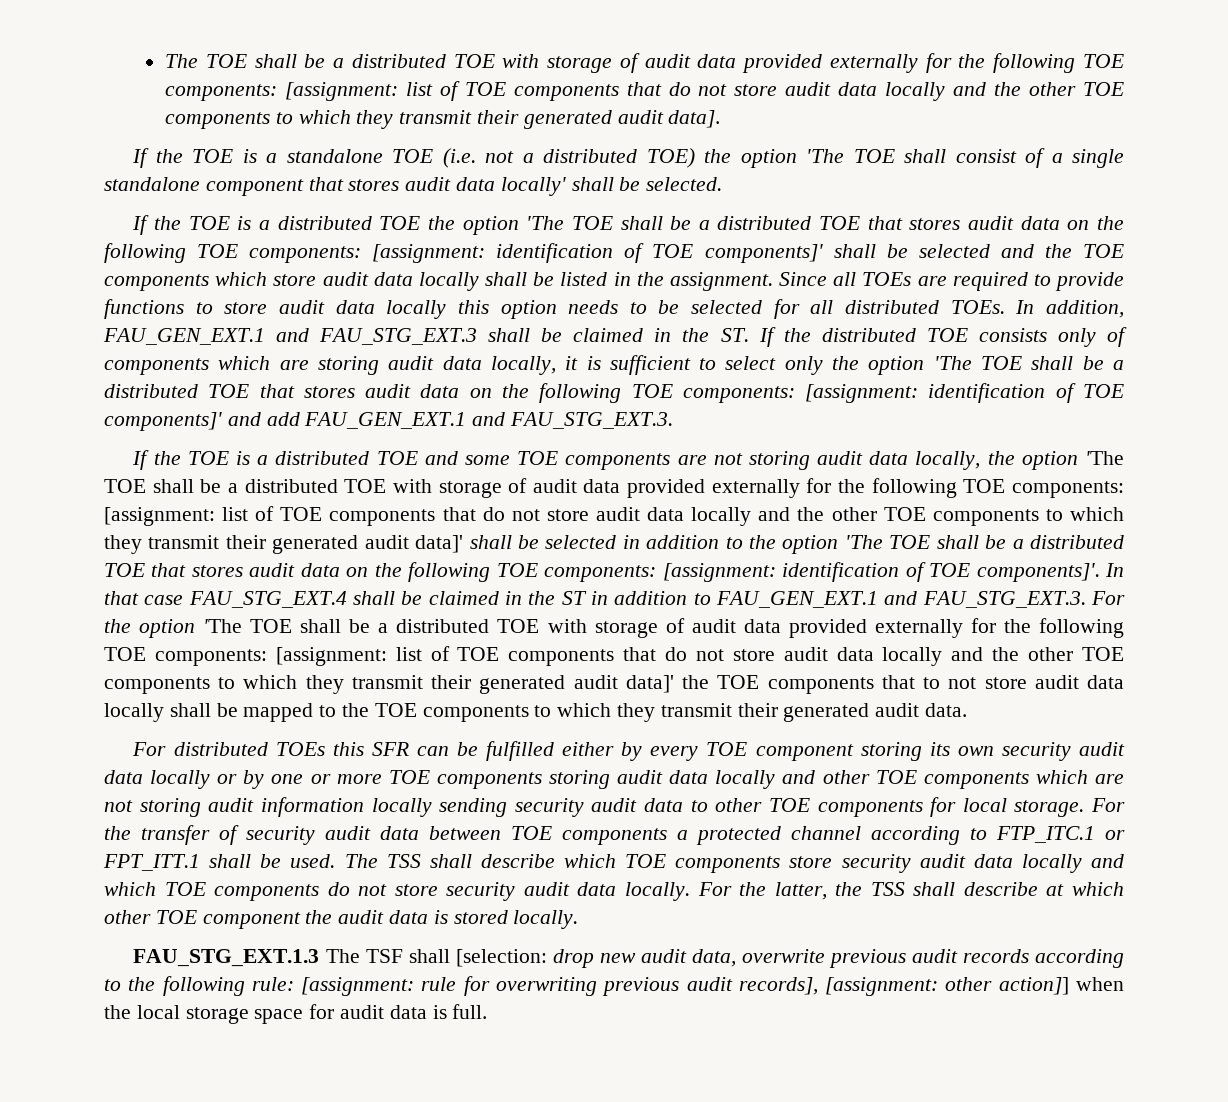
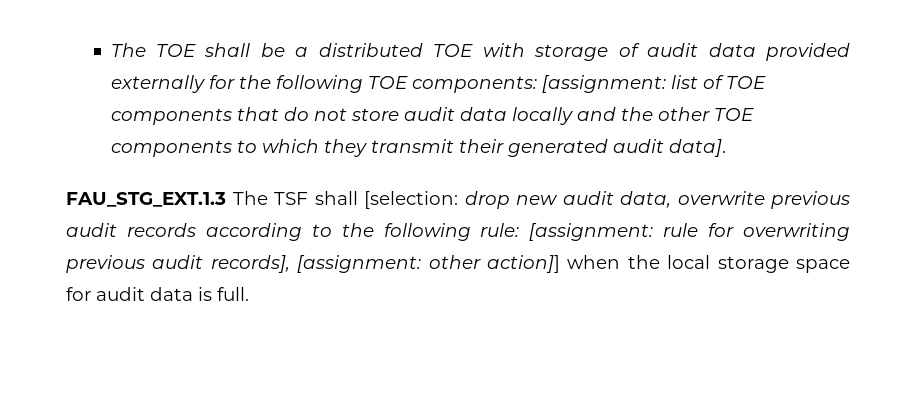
[132,148,1125,168] [104,177,723,196] [132,215,1125,235] [104,243,1125,263] [104,272,1124,291] [104,299,1124,319] [103,327,1128,347] [104,355,1124,375] [104,383,1125,403] [104,412,674,431] [132,450,1125,470] [104,478,1124,498] [104,506,1124,526] [104,535,1125,554] [104,562,1124,582] [104,591,1125,608] [104,618,1124,638] [104,646,1124,666] [104,675,1124,694] [104,703,968,722] [132,741,1125,761] [104,770,1124,789] [104,797,1125,817] [104,825,1125,845] [103,854,1124,873] [104,882,1124,901] [104,910,579,929] // If the TOE is a standalone TOE (i.e. not a distributed TOE) the option 'The TOE shall consist of a single standalone component that stores audit data locally' shall be selected. // If the TOE is a distributed TOE the option 'The TOE shall be a distributed TOE that stores audit data on the following TOE components: [assignment: identification of TOE components]' shall be selected and the TOE components which store audit data locally shall be listed in the assignment. Since all TOEs are required to provide functions to store audit data locally this option needs to be selected for all distributed TOEs. In addition, FAU_GEN_EXT.1 and FAU_STG_EXT.3 shall be claimed in the ST. If the distributed TOE consists only of components which are storing audit data locally, it is sufficient to select only the option 'The TOE shall be a distributed TOE that stores audit data on the following TOE components: [assignment: identification of TOE components]' and add FAU_GEN_EXT.1 and FAU_STG_EXT.3. // If the TOE is a distributed TOE and some TOE components are not storing audit data locally, the option 'The TOE shall be a distributed TOE with storage of audit data provided externally for the following TOE components: [assignment: list of TOE components that do not store audit data locally and the other TOE components to which they transmit their generated audit data]' shall be selected in addition to the option 'The TOE shall be a distributed TOE that stores audit data on the following TOE components: [assignment: identification of TOE components]'. In that case FAU_STG_EXT.4 shall be claimed in the ST in addition to FAU_GEN_EXT.1 and FAU_STG_EXT.3. For the option 'The TOE shall be a distributed TOE with storage of audit data provided externally for the following TOE components: [assignment: list of TOE components that do not store audit data locally and the other TOE components to which they transmit their generated audit data]' the TOE components that to not store audit data locally shall be mapped to the TOE components to which they transmit their generated audit data. // For distributed TOEs this SFR can be fulfilled either by every TOE component storing its own security audit data locally or by one or more TOE components storing audit data locally and other TOE components which are not storing audit information locally sending security audit data to other TOE components for local storage. For the transfer of security audit data between TOE components a protected channel according to FTP_ITC.1 or FPT_ITT.1 shall be used. The TSS shall describe which TOE components store security audit data locally and which TOE components do not store security audit data locally. For the latter, the TSS shall describe at which other TOE component the audit data is stored locally. -> (726, 148) none

